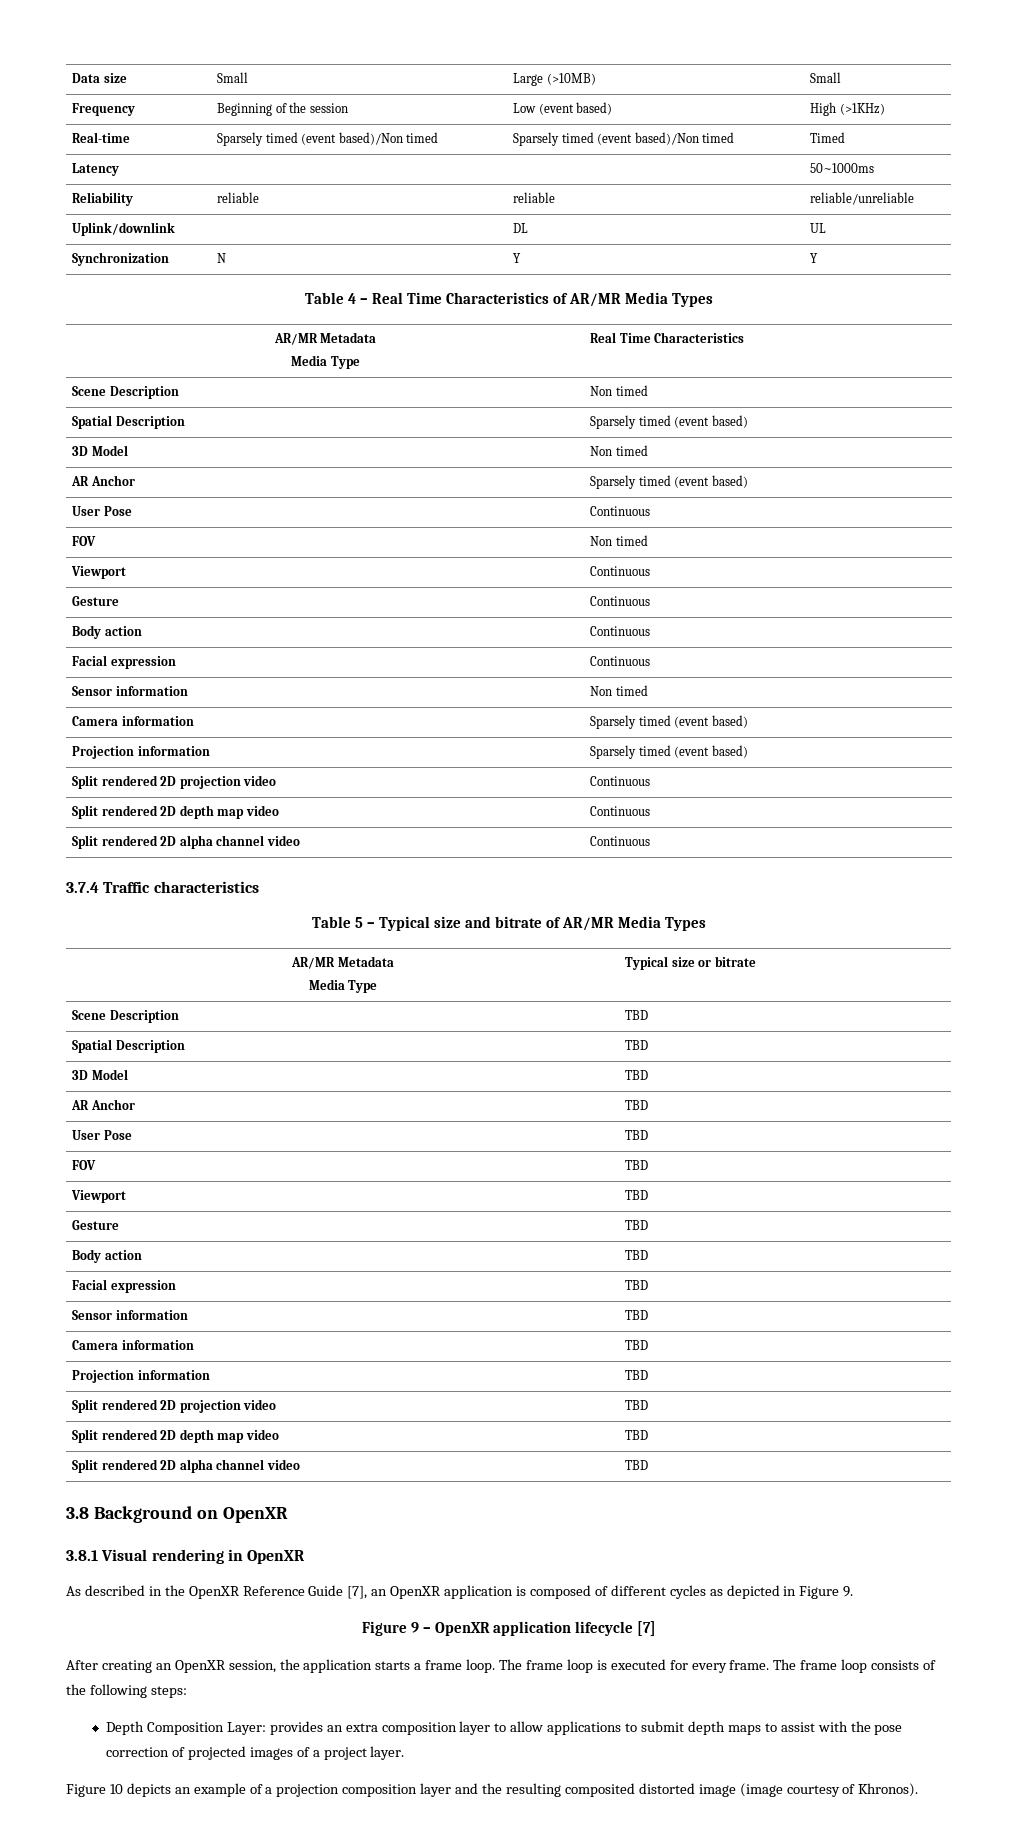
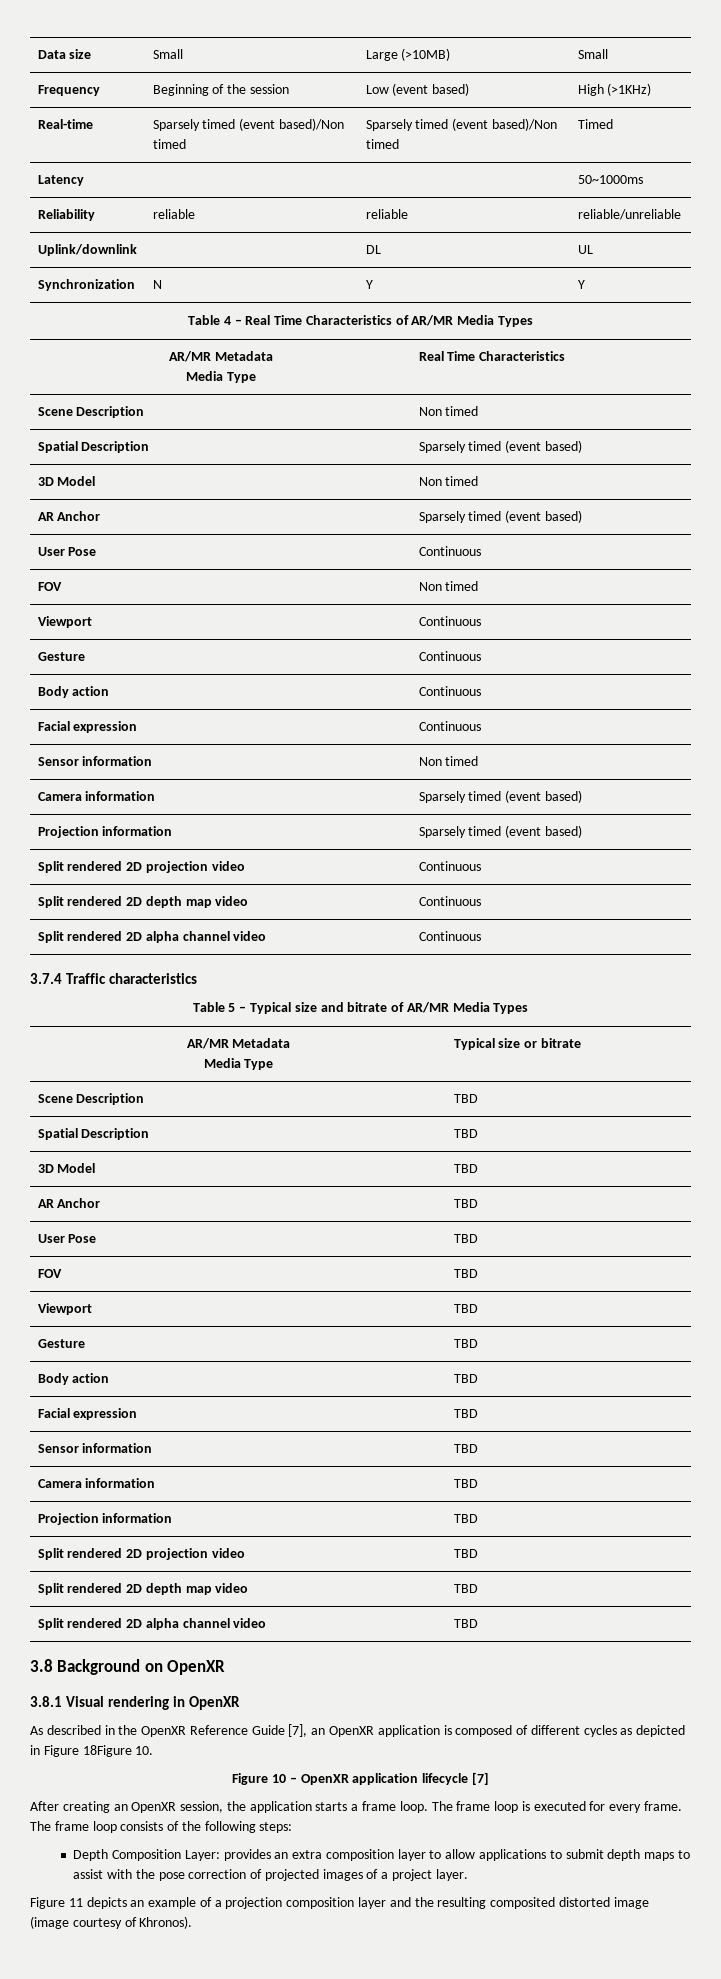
[843,1586,854,1597] [361,1621,419,1636] 9. // Figure 9 -> [82,1745,154,1757] [232,1773,286,1785] 18Figure 10. // Figure 10
[109,1784,123,1794] 10 -> [68,1898,83,1907] 11

